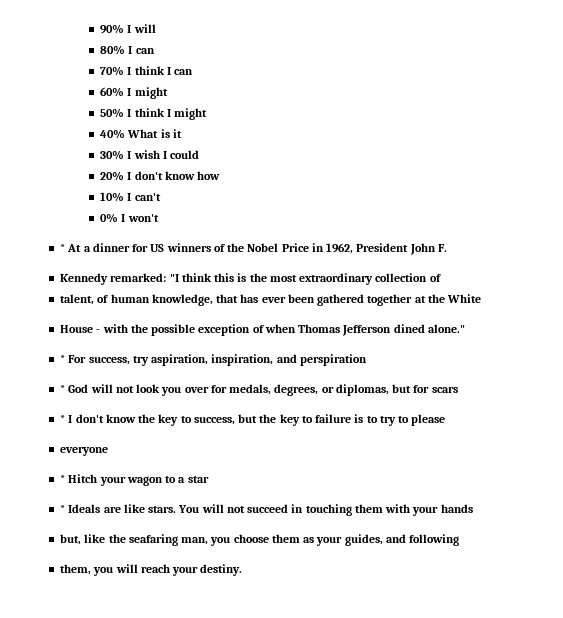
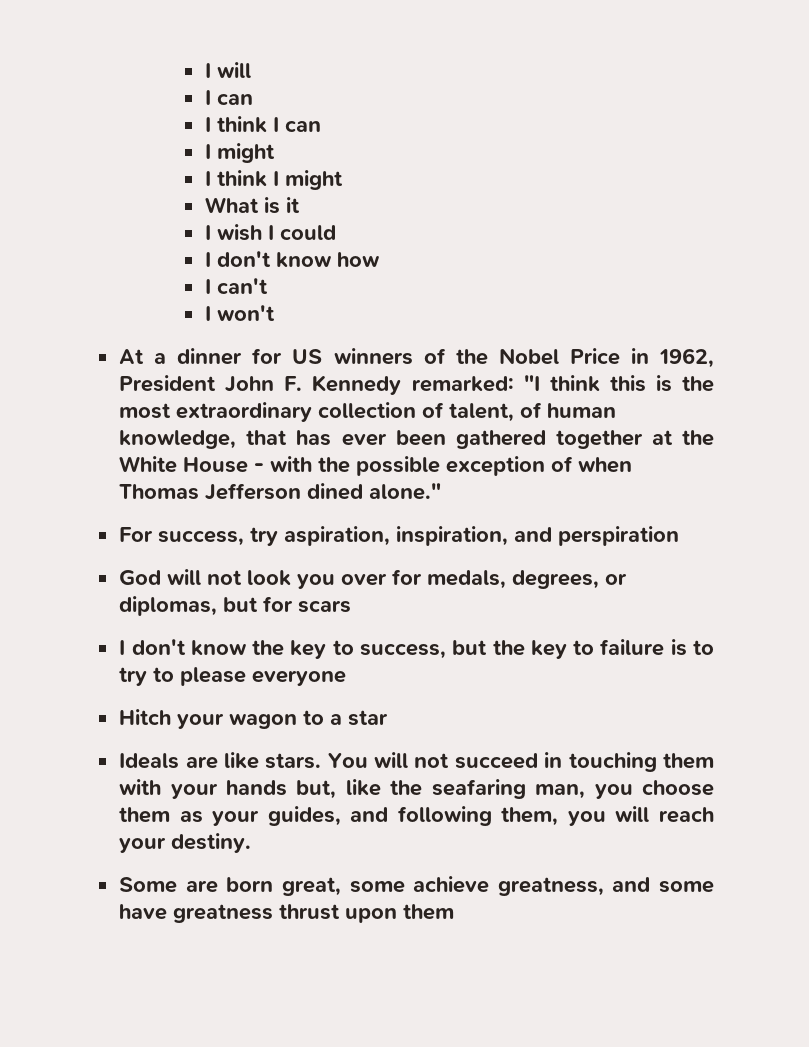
[100,24,125,34] 90% -> (205, 70) none
[100,45,155,55] [100,66,125,76] 80% I can // 70% -> [205,90,254,105] I can //
[100,87,168,99] [100,108,125,118] 60% I might // 50% -> [205,143,276,163] I might //
[100,129,126,139] 40% -> (344, 180) none
[100,150,125,160] 30% -> (301, 205) none
[100,171,125,181] 20% -> (337, 232) none
[100,192,125,202] 10% -> (381, 259) none
[100,213,119,223] 0% -> (269, 286) none
[60,244,66,252] * -> (276, 313) none
(447, 248) // -> (303, 383) none
(441, 278) // -> (445, 410) none
(482, 298) // -> (178, 464) none
[60,355,66,363] * -> (442, 491) none
[60,385,66,393] * -> (680, 536) none
[60,415,66,423] * -> (352, 606) none
(446, 420) // -> (247, 676) none
[60,475,66,483] * -> (347, 678) none
[60,505,66,513] * -> (389, 718) none
(473, 508) // -> (288, 788) none
(460, 540) // -> (492, 816) none
(243, 570) none -> [119,876,714,896] [119,904,455,923] // Some are born great, some achieve greatness, and some have greatness thrust upon them

